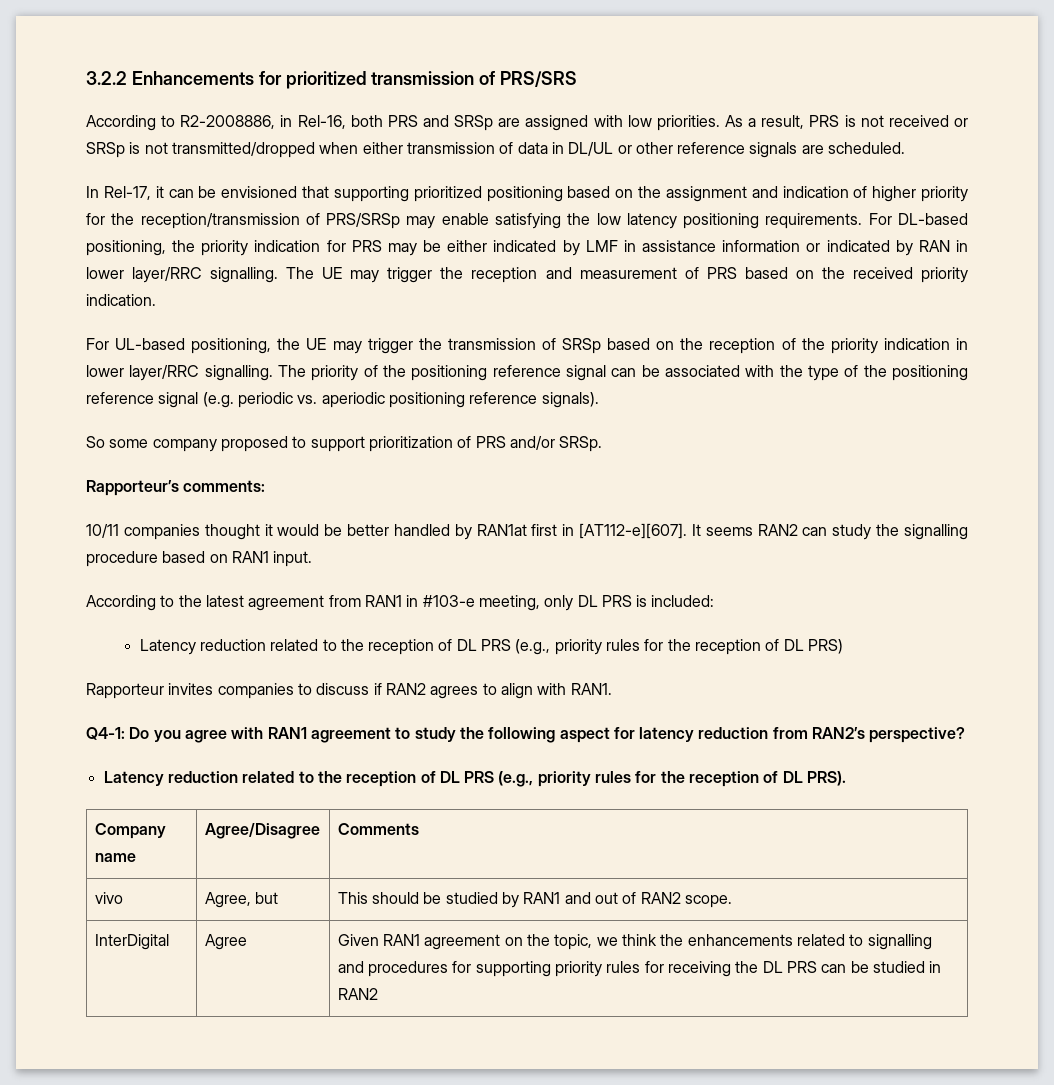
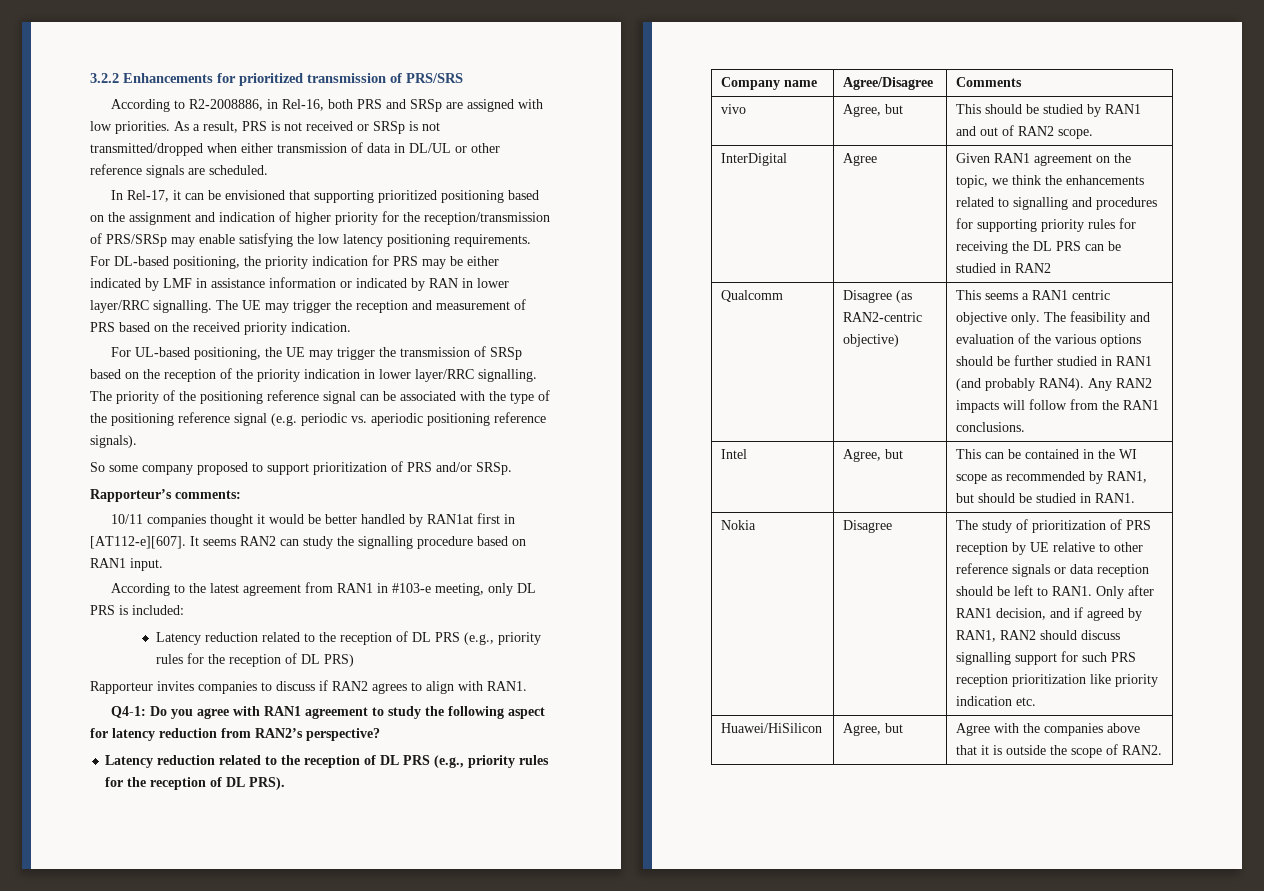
(378, 994) none -> [721,290,784,302] [843,290,913,303] [843,312,923,322] [843,334,900,347] [956,290,1111,300] [956,311,1151,325] [956,333,1142,347] [956,355,1153,366] [956,378,1153,391] [956,399,1160,413] [956,422,1026,432] [721,449,748,459] [843,449,904,462] [956,449,1138,459] [956,471,1148,484] [956,493,1136,503] [721,520,757,530] [843,520,893,533] [956,519,1152,533] [956,542,1144,555] [956,563,1150,577] [956,585,1155,599] [956,607,1143,621] [956,630,1121,642] [956,651,1137,665] [956,674,1159,687] [956,696,1037,706] [721,723,823,733] [843,723,904,736] [956,723,1141,736] [956,744,1163,758] // Qualcomm | Disagree (as RAN2-centric objective) | This seems a RAN1 centric objective only. The feasibility and evaluation of the various options should be further studied in RAN1 (and probably RAN4). Any RAN2 impacts will follow from the RAN1 conclusions. // Intel | Agree, but | This can be contained in the WI scope as recommended by RAN1, but should be studied in RAN1. // Nokia | Disagree | The study of prioritization of PRS reception by UE relative to other reference signals or data reception should be left to RAN1. Only after RAN1 decision, and if agreed by RAN1, RAN2 should discuss signalling support for such PRS reception prioritization like priority indication etc. // Huawei/HiSilicon | Agree, but | Agree with the companies above that it is outside the scope of RAN2.

